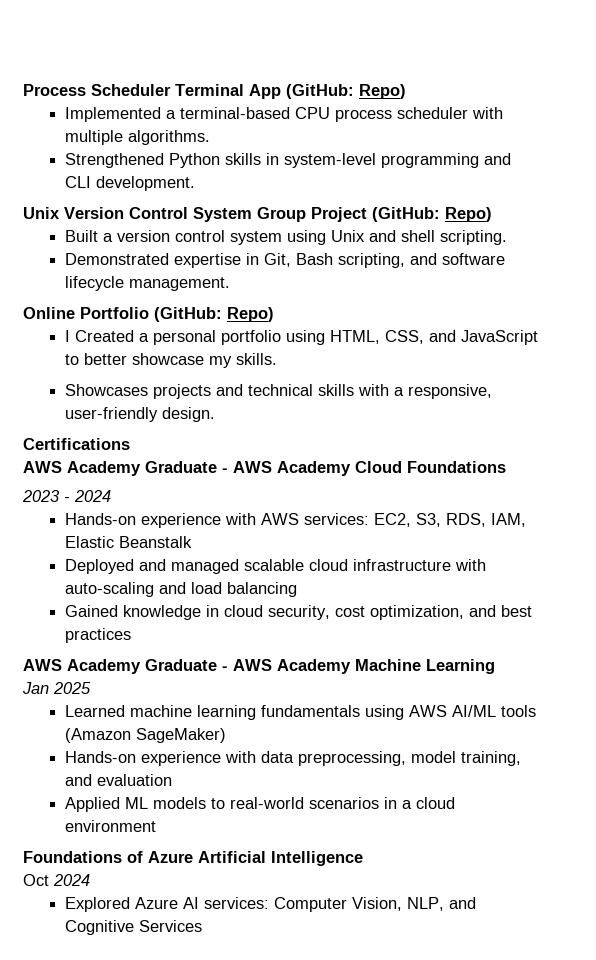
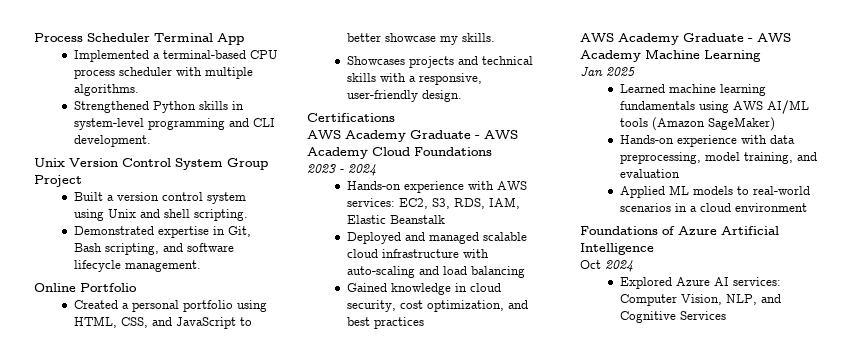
[286,84,406,99] (GitHub: Repo) -> (244, 39) none
[372,207,492,222] (GitHub: Repo) -> (82, 181) none
[154,307,274,322] [65,330,71,342] (GitHub: Repo) // I -> (137, 287) //

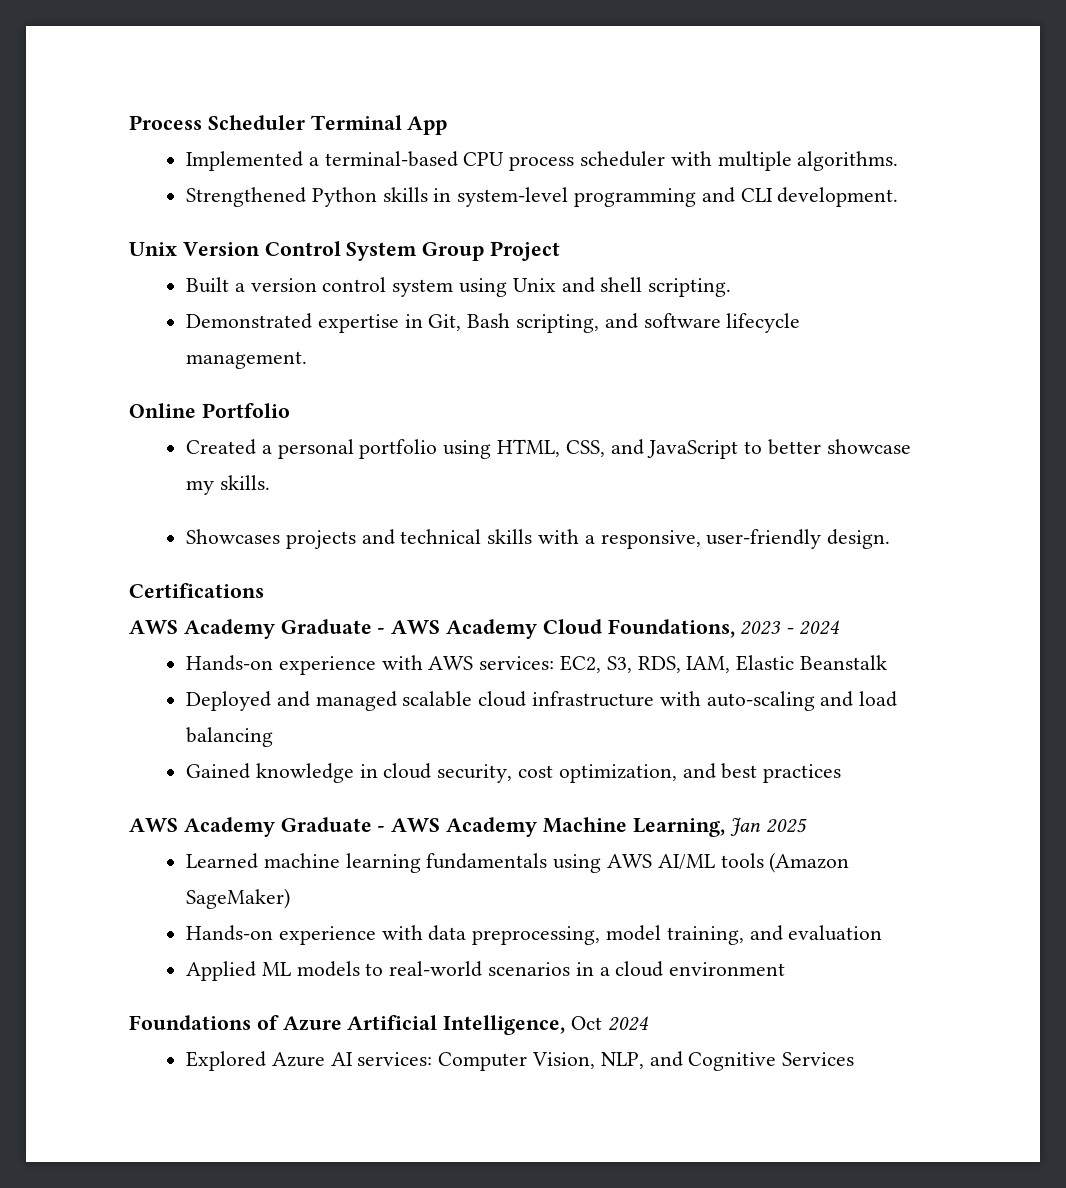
[414,147,492,156] Foundations // -> [607,619,735,638] Foundations,
[704,50,761,62] Learning // -> [632,818,725,837] Learning,
[580,243,654,255] Intelligence // -> [443,1015,566,1035] Intelligence,

